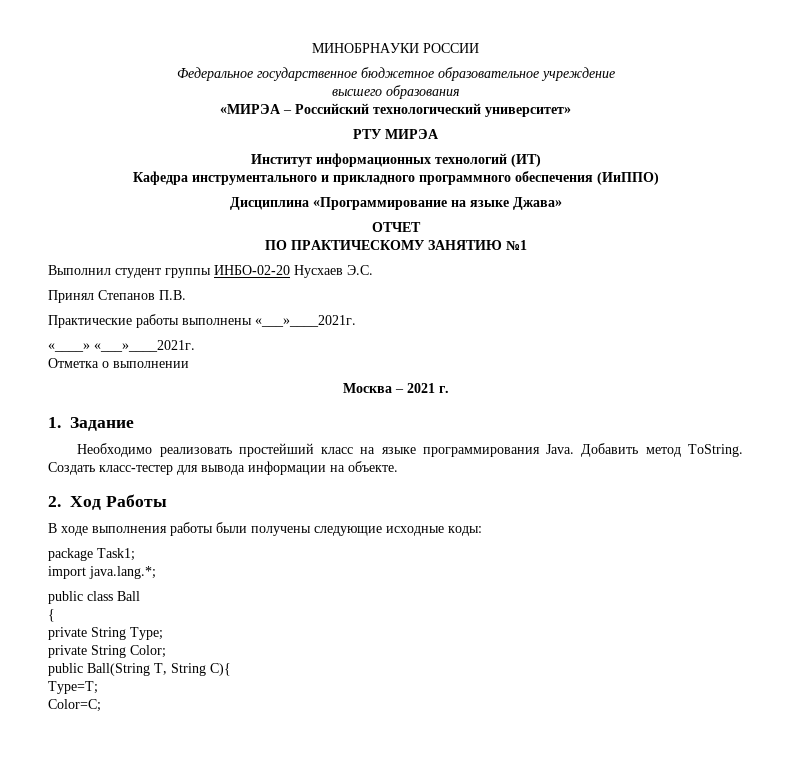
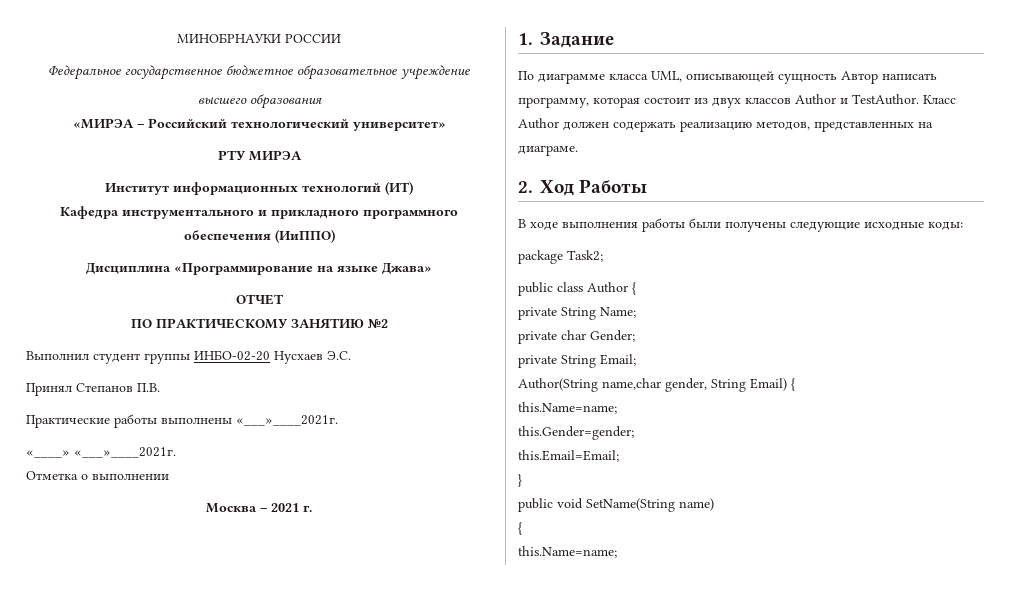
[505,240,527,250] №1 -> [366,319,388,328] №2
[77,443,743,457] [48,461,398,475] Необходимо реализовать простейший класс на языке программирования Java. Добавить метод ToString. Создать класс-тестер для вывода информации на объекте. -> [518,71,937,84] [518,94,956,108] [518,118,933,132] [518,145,578,156] По диаграмме класса UML, описывающей сущность Автор написать программу, которая состоит из двух классов Author и TestAuthor. Класс Author должен содержать реализацию методов, представленных на диаграме.
[97,548,135,561] [48,566,156,579] Task1; // import java.lang.*; -> [567,250,603,262] Task2;
[117,591,140,601] Ball // -> [587,282,628,293] Author
[130,627,163,640] [48,645,166,658] [48,663,231,676] [48,681,98,694] [48,699,101,712] Type; // private String Color; // public Ball(String T, String C){ // Type=T; // Color=C; -> [600,307,636,318] [518,330,635,344] [518,354,636,368] [518,378,795,392] [518,402,617,414] [518,426,634,440] [518,450,619,462] [518,474,522,487] [518,498,714,512] [518,522,522,535] [518,546,617,558] Name; // private char Gender; // private String Email; // Author(String name,char gender, String Email) { // this.Name=name; // this.Gender=gender; // this.Email=Email; // } // public void SetName(String name) // { // this.Name=name;

